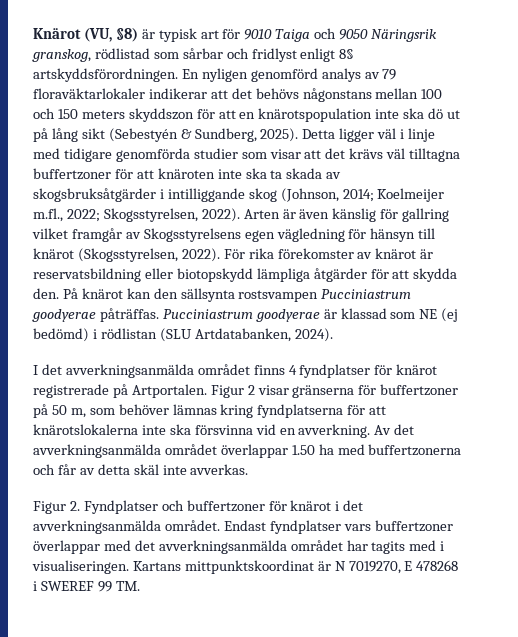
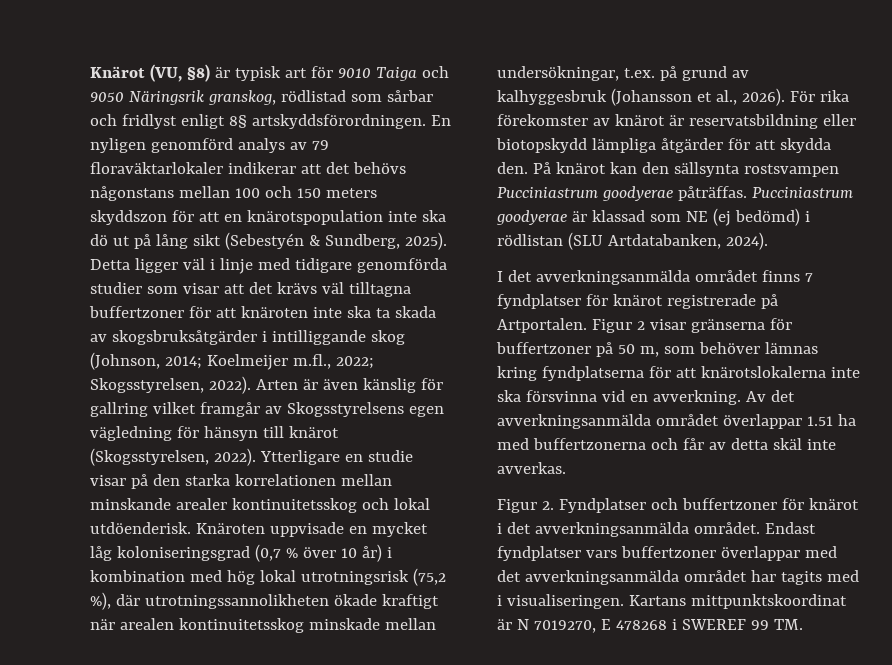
(220, 255) none -> [259,450,413,465] [90,474,392,489] [90,498,430,513] [90,522,428,537] [90,544,392,562] [90,568,446,586] [90,592,439,610] [90,618,436,633] [497,66,749,81] [497,88,785,106] Ytterligare en studie visar på den starka korrelationen mellan minskande arealer kontinuitetsskog och lokal utdöenderisk. Knäroten uppvisade en mycket låg koloniseringsgrad (0,7 % över 10 år) i kombination med hög lokal utrotningsrisk (75,2 %), där utrotningssannolikheten ökade kraftigt när arealen kontinuitetsskog minskade mellan undersökningar, t.ex. på grund av kalhyggesbruk (Johansson et al., 2026).
[288,365,297,375] 4 -> [804,273,813,282] 7
[291,445,315,455] 1.50 -> [806,416,833,426] 1.51

